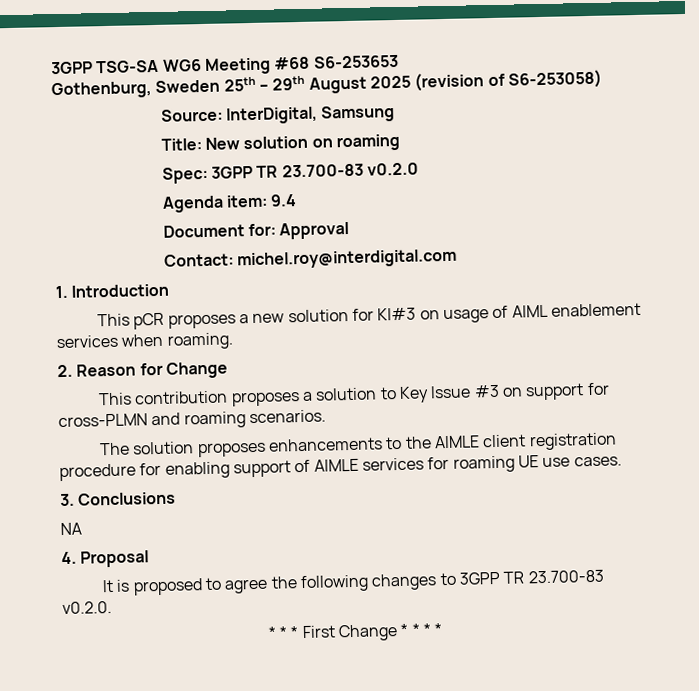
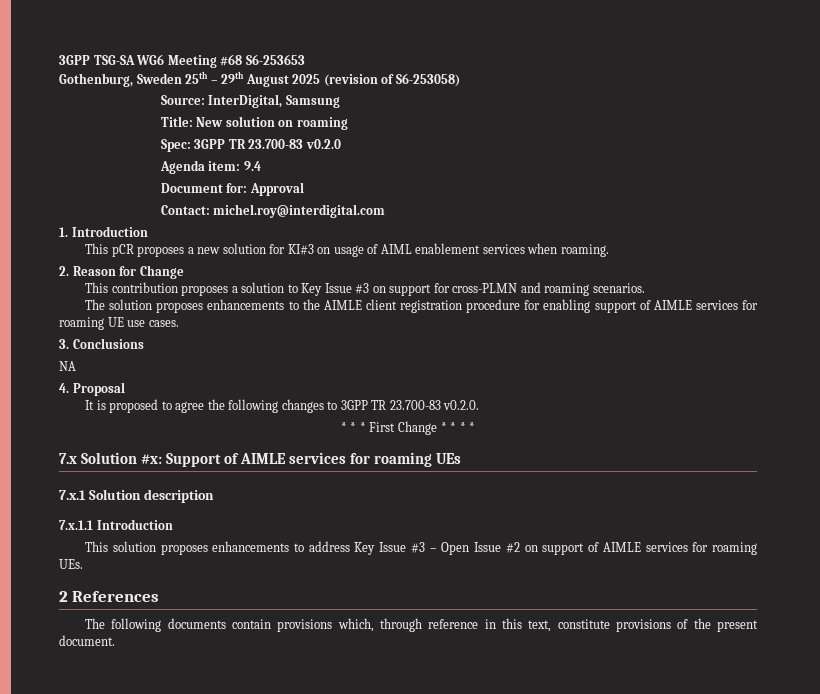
(444, 629) none -> [59,452,462,467] [59,489,214,503] [59,519,173,530] [85,541,757,555] [59,559,83,569] [59,591,160,602] [85,618,759,632] [59,635,115,646] // 7.x Solution #x: Support of AIMLE services for roaming UEs // 7.x.1 Solution description // 7.x.1.1 Introduction // This solution proposes enhancements to address Key Issue #3 – Open Issue #2 on support of AIMLE services for roaming UEs. // 2 References // The following documents contain provisions which, through reference in this text, constitute provisions of the present document.

